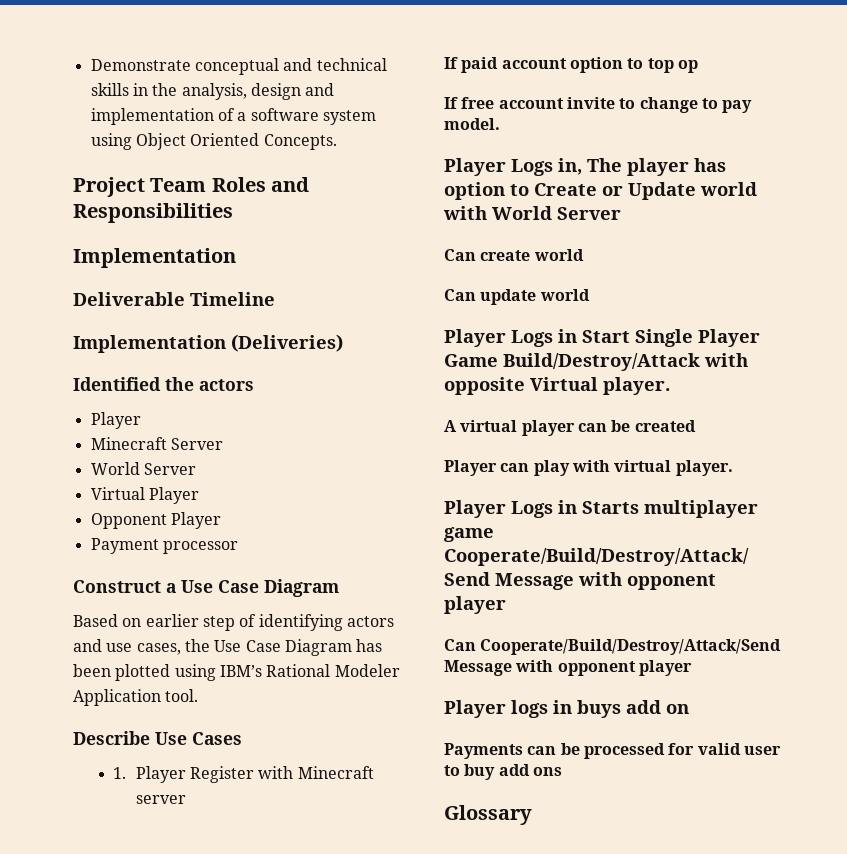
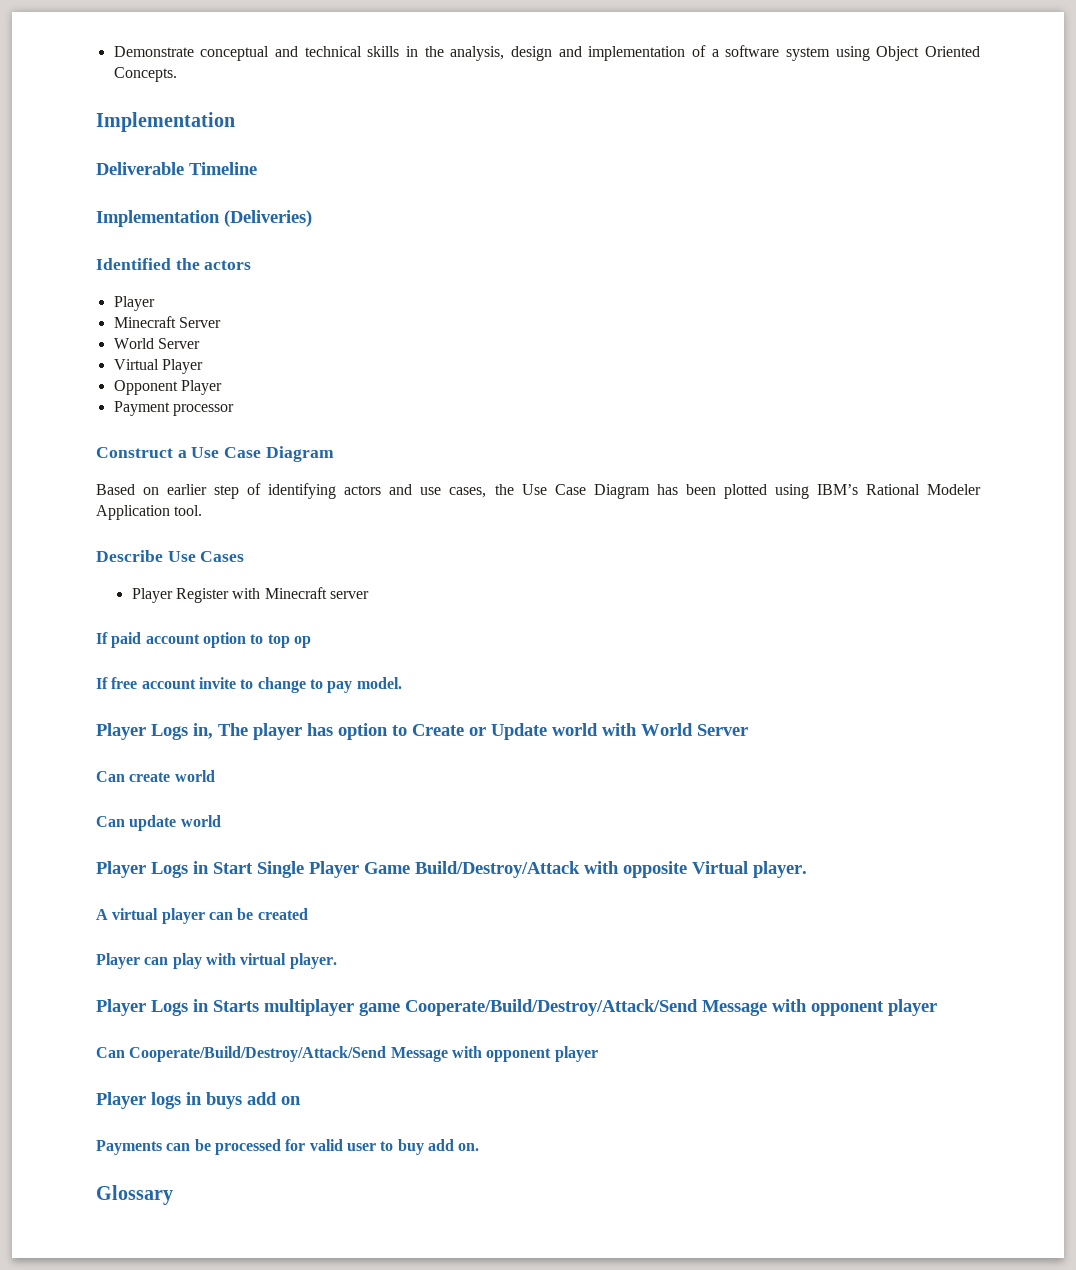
[73,177,310,197] [73,203,233,223] // Project Team Roles and Responsibilities -> (177, 74) none
[113,767,127,779] 1. -> (245, 556) none
[532,767,562,776] ons -> [458,1143,480,1151] on.

